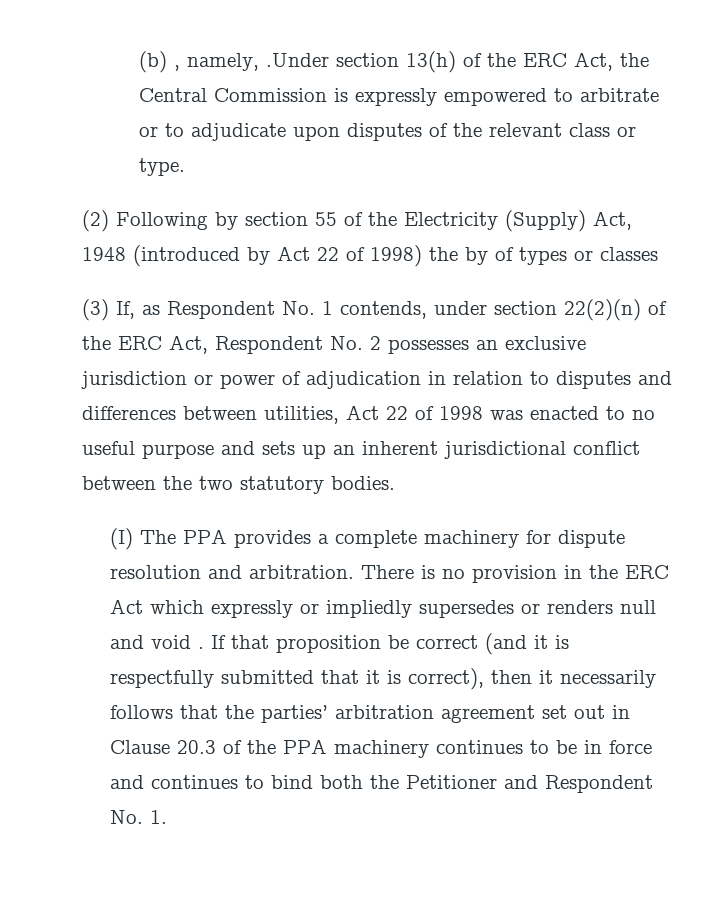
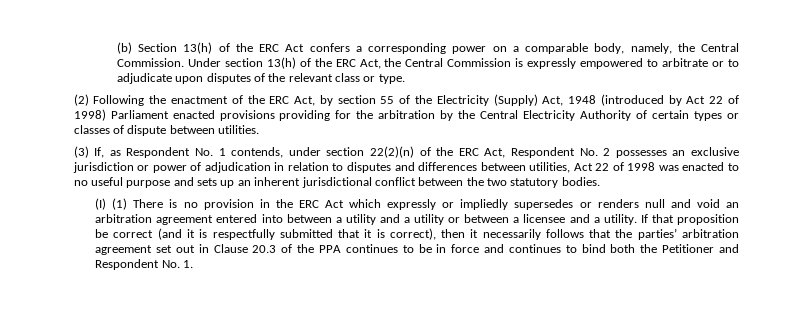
[173,53,329,71] , namely, .Under -> [138,42,739,54] [116,58,221,67] Section 13(h) of the ERC Act confers a corresponding power on a comparable body, namely, the Central Commission. Under
(209, 221) none -> [149,95,316,106] the enactment of the ERC Act,
[429,247,515,265] the by of -> [110,110,690,121] Parliament enacted provisions providing for the arbitration by the Central Electricity Authority of certain
(659, 254) none -> [112,125,260,136] of dispute between utilities.
[140,529,626,548] [110,565,355,579] The PPA provides a complete machinery for dispute resolution and arbitration. -> [112,198,128,210] (1)
[198,647,205,649] . -> [726,202,739,208] [95,214,637,225] an arbitration agreement entered into between a utility and a utility or between a licensee and a utility.
[334,740,430,758] machinery -> (341, 249) none

